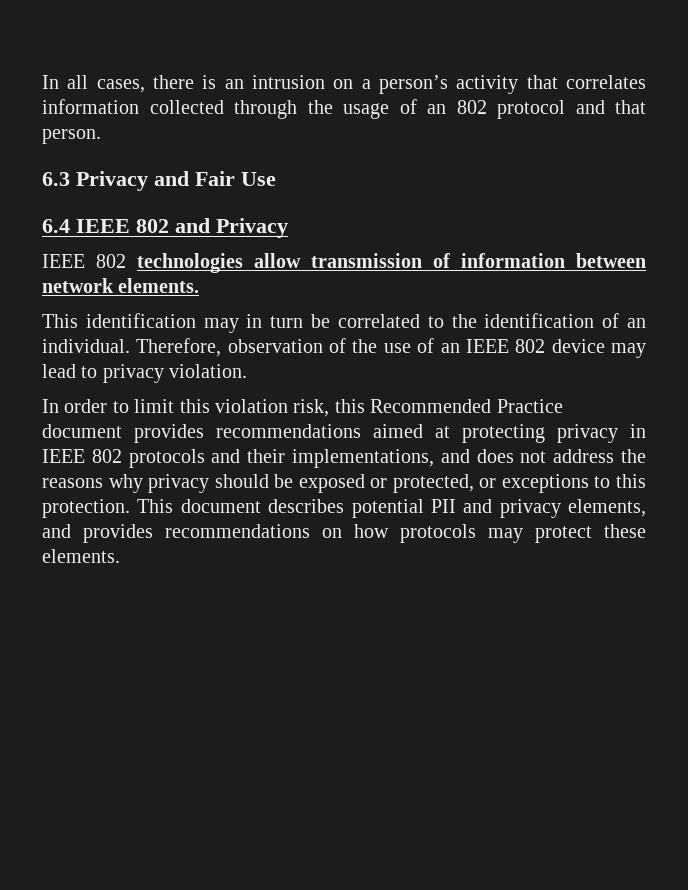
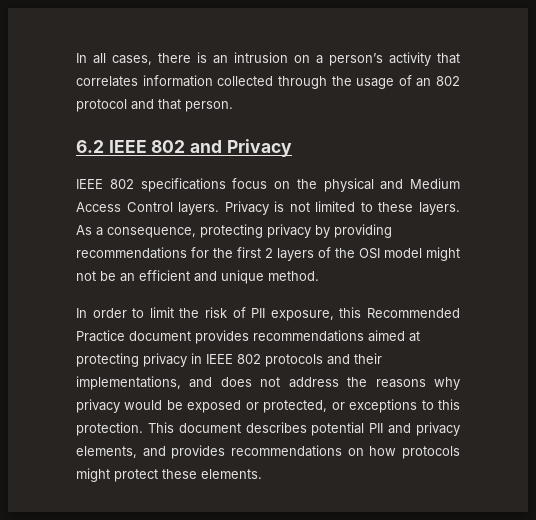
[42,171,276,191] [42,219,70,233] 6.3 Privacy and Fair Use // 6.4 -> [76,140,104,153] 6.2
[136,253,646,273] [42,278,200,293] [42,313,646,333] [42,338,647,358] [42,364,248,383] technologies allow transmission of information between network elements. // This identification may in turn be correlated to the identification of an individual. Therefore, observation of the use of an IEEE 802 device may lead to privacy violation. -> [140,178,460,192] [76,201,460,215] [76,224,392,238] [76,247,460,261] [76,270,319,284] specifications focus on the physical and Medium Access Control layers. Privacy is not limited to these layers. As a consequence, protecting privacy by providing recommendations for the first 2 layers of the OSI model might not be an efficient and unique method.
[179,399,330,417] this violation risk, -> [179,307,334,321] the risk of PII exposure,
[214,474,269,488] should -> [124,400,163,410] would
[488,528,523,543] may -> [76,468,110,482] might

